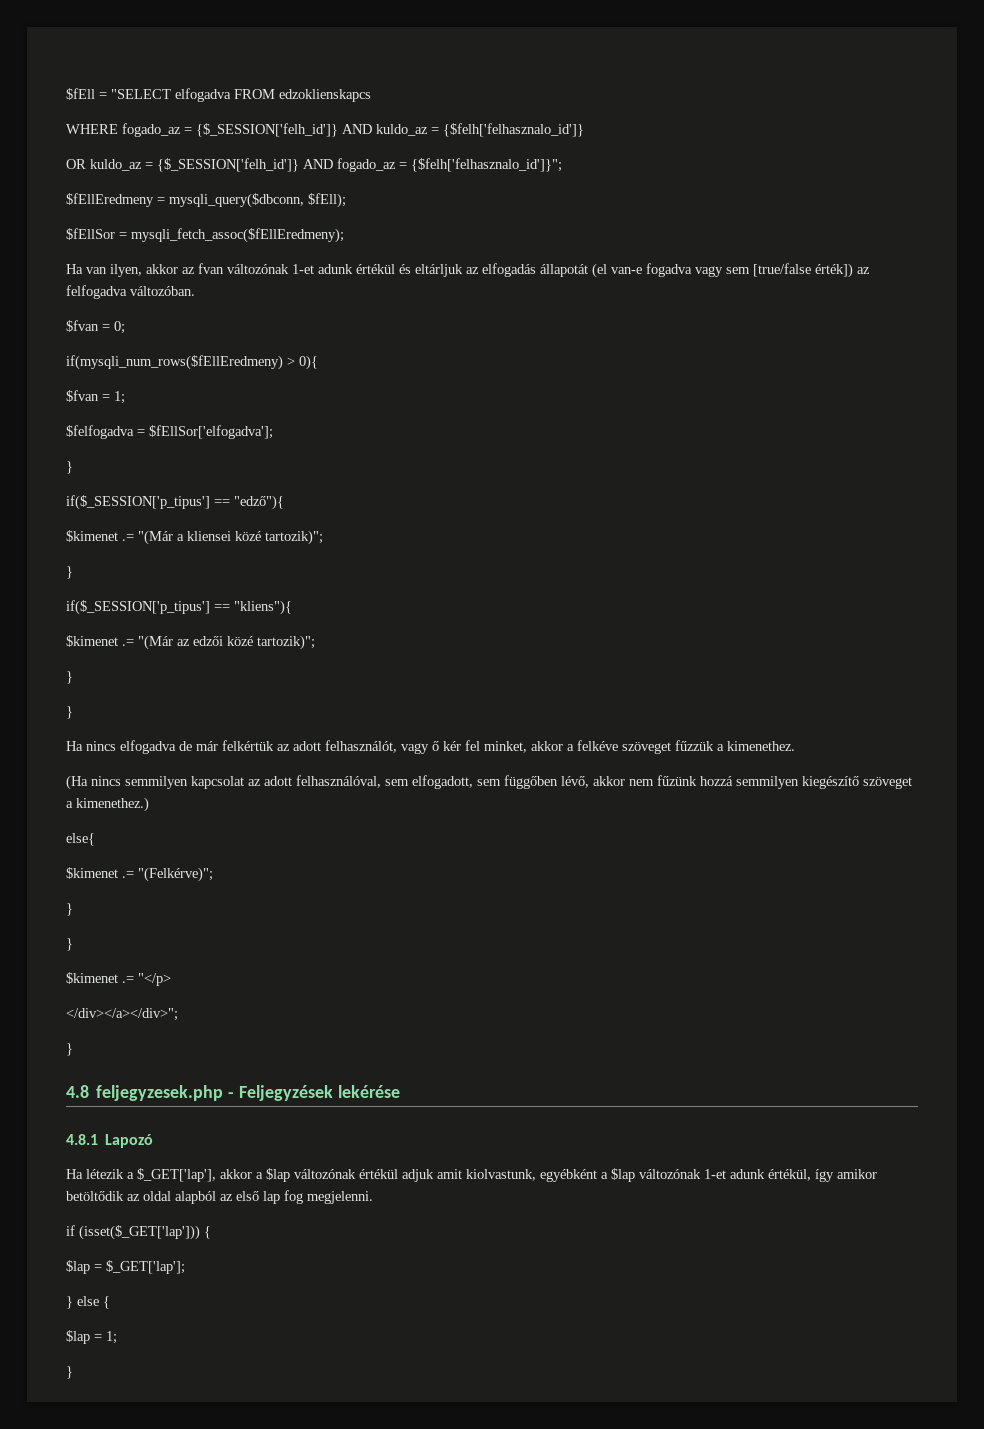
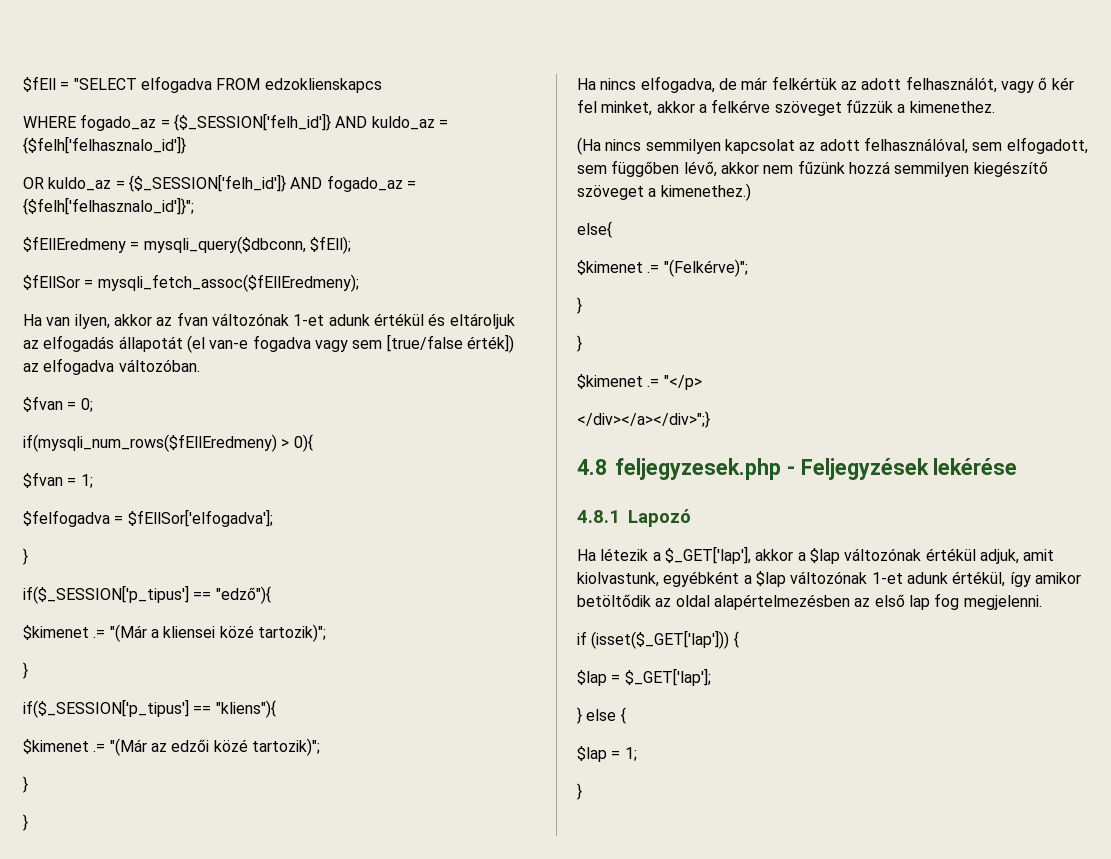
[415,264,463,277] eltárljuk -> [449,313,515,329] eltároljuk
[66,285,127,299] felfogadva -> [43,358,115,375] elfogadva
[120,740,176,754] elfogadva -> [640,76,715,93] elfogadva,
[577,740,618,751] felkéve -> [711,99,771,113] felkérve
[66,1008,178,1021] [66,1043,73,1056] </div></a></div>"; // } -> [577,411,710,428] </div></a></div>";}
[402,1169,434,1182] adjuk -> [979,549,1019,564] adjuk,
[175,1191,216,1204] alapból -> [713,594,850,610] alapértelmezésben

